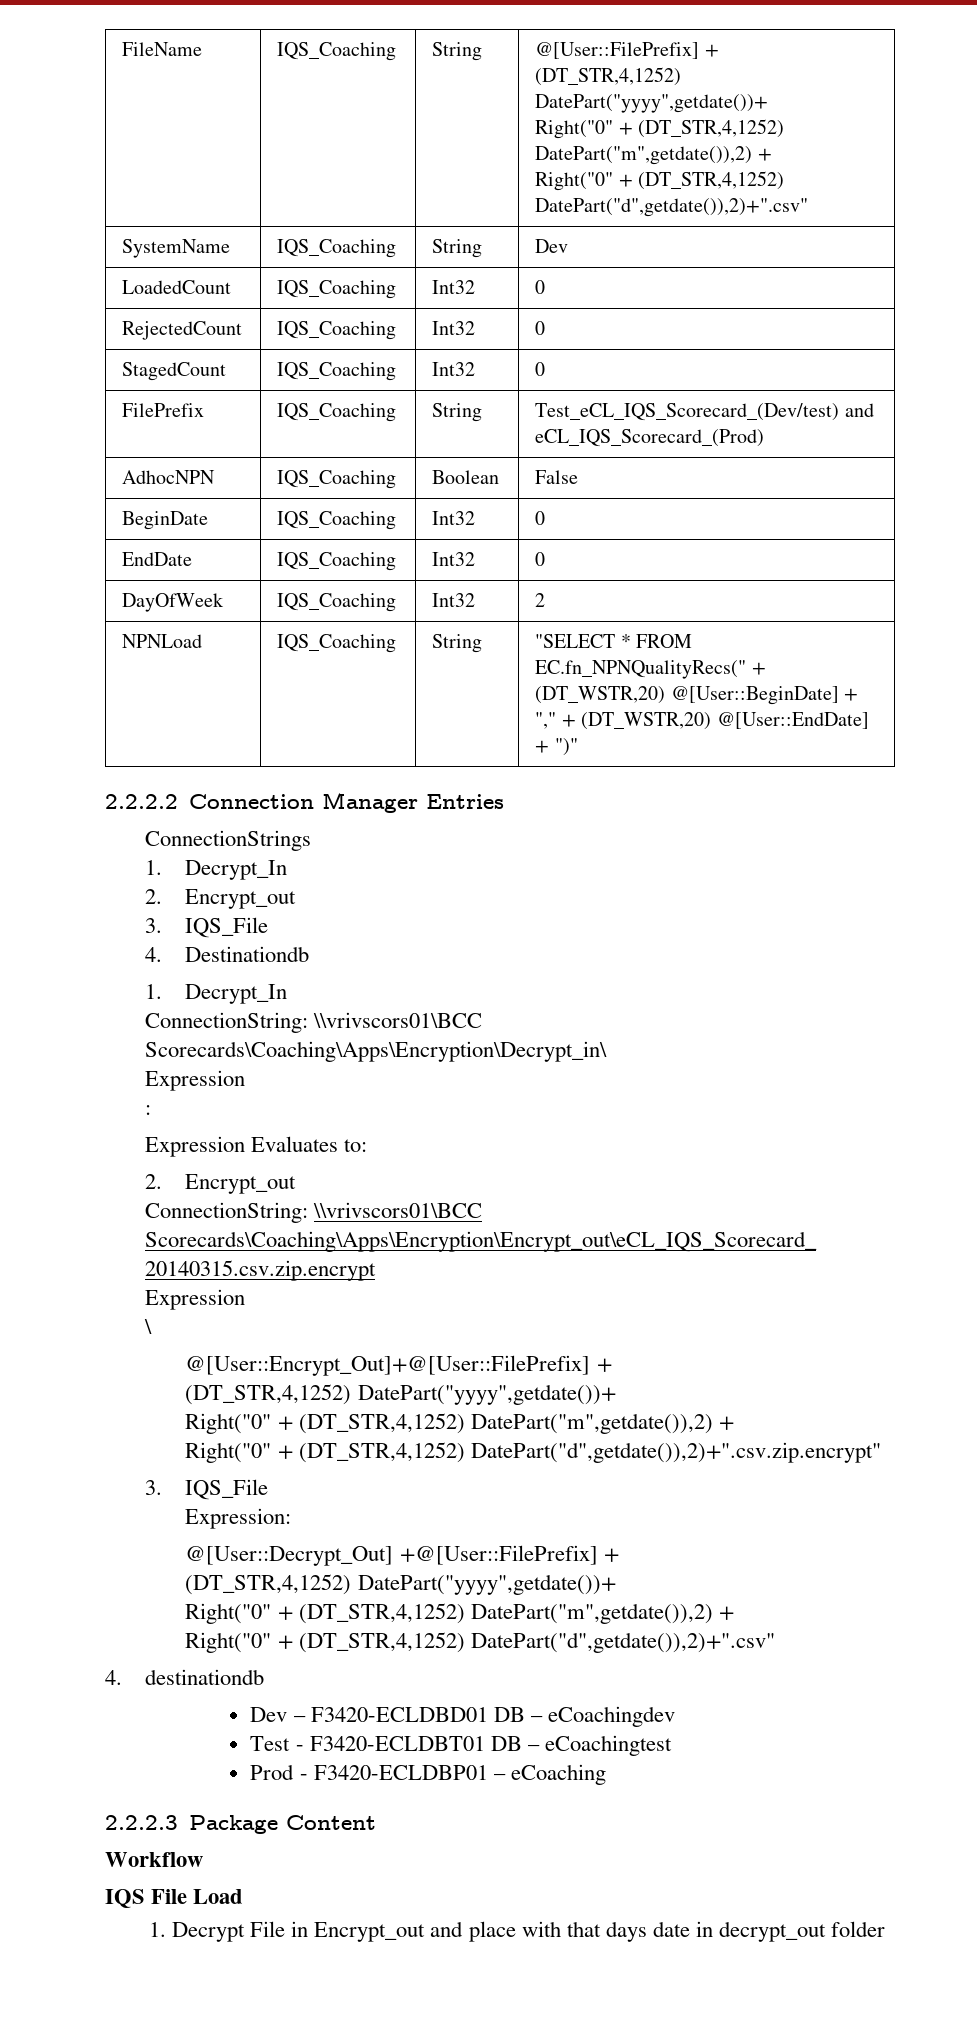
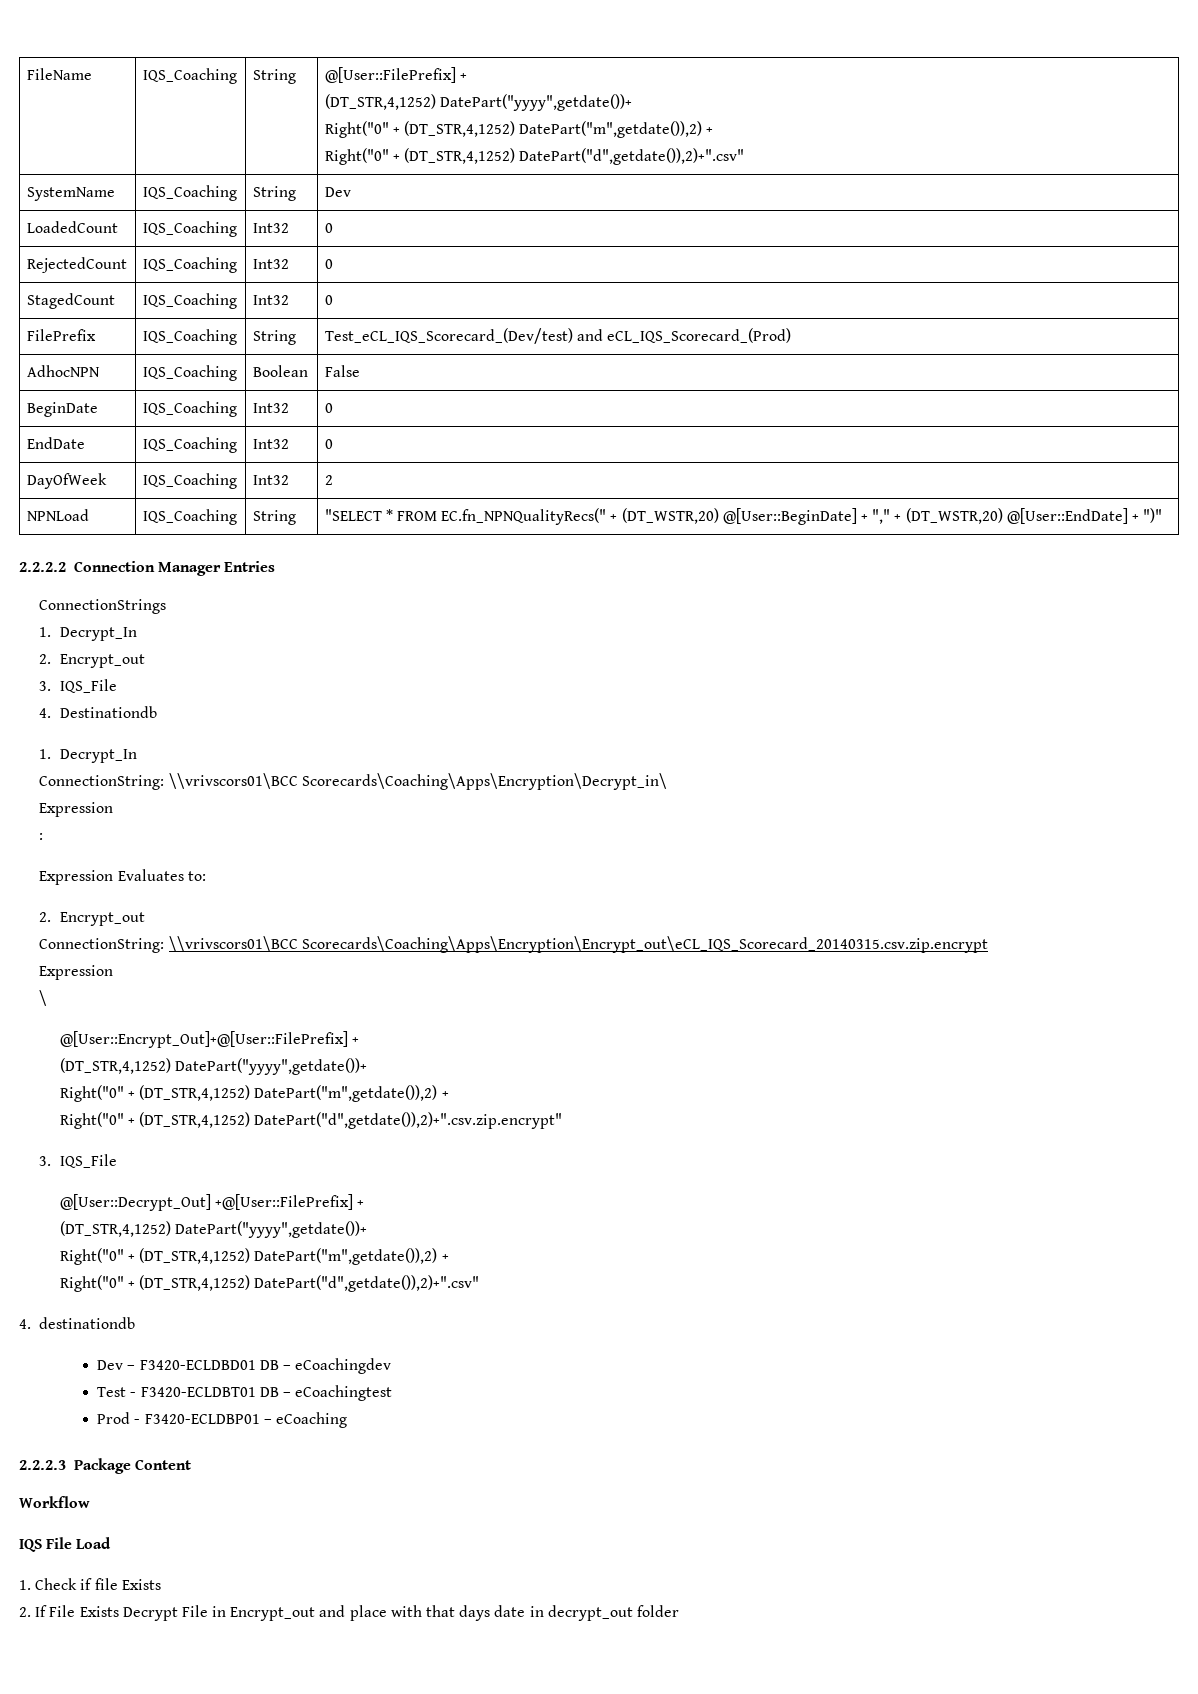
[185,1508,292,1529] // Expression: -> (117, 1161) none
(167, 1929) none -> [35,1578,161,1590] [19,1605,119,1617] Check if file Exists // 2. If File Exists

